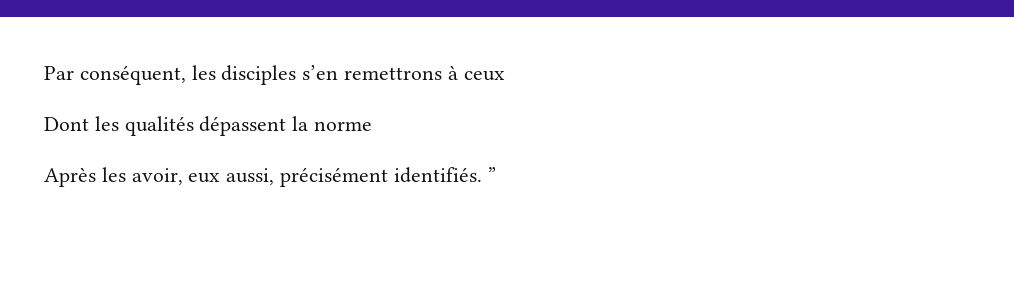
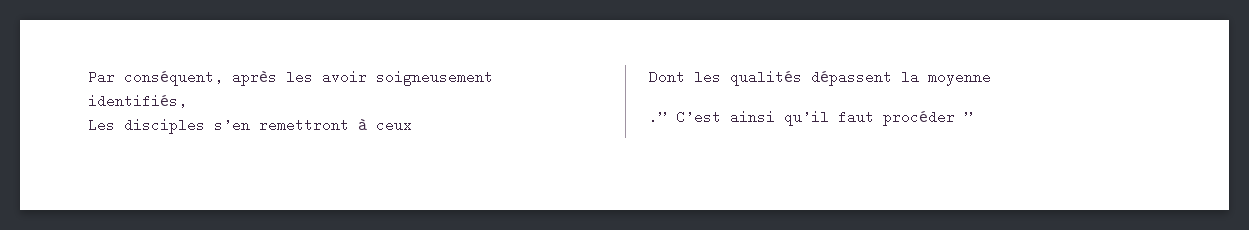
[191,65,216,80] les -> [232,70,493,86] [88,94,187,108] [88,118,115,132] après les avoir soigneusement identifiés, // Les
[344,67,443,80] remettrons -> [259,118,349,132] remettront
[314,121,373,131] [44,167,482,187] norme // Après les avoir, eux aussi, précisément identifiés. -> [928,70,991,86] [649,110,955,126] moyenne // .” C’est ainsi qu’il faut procéder

